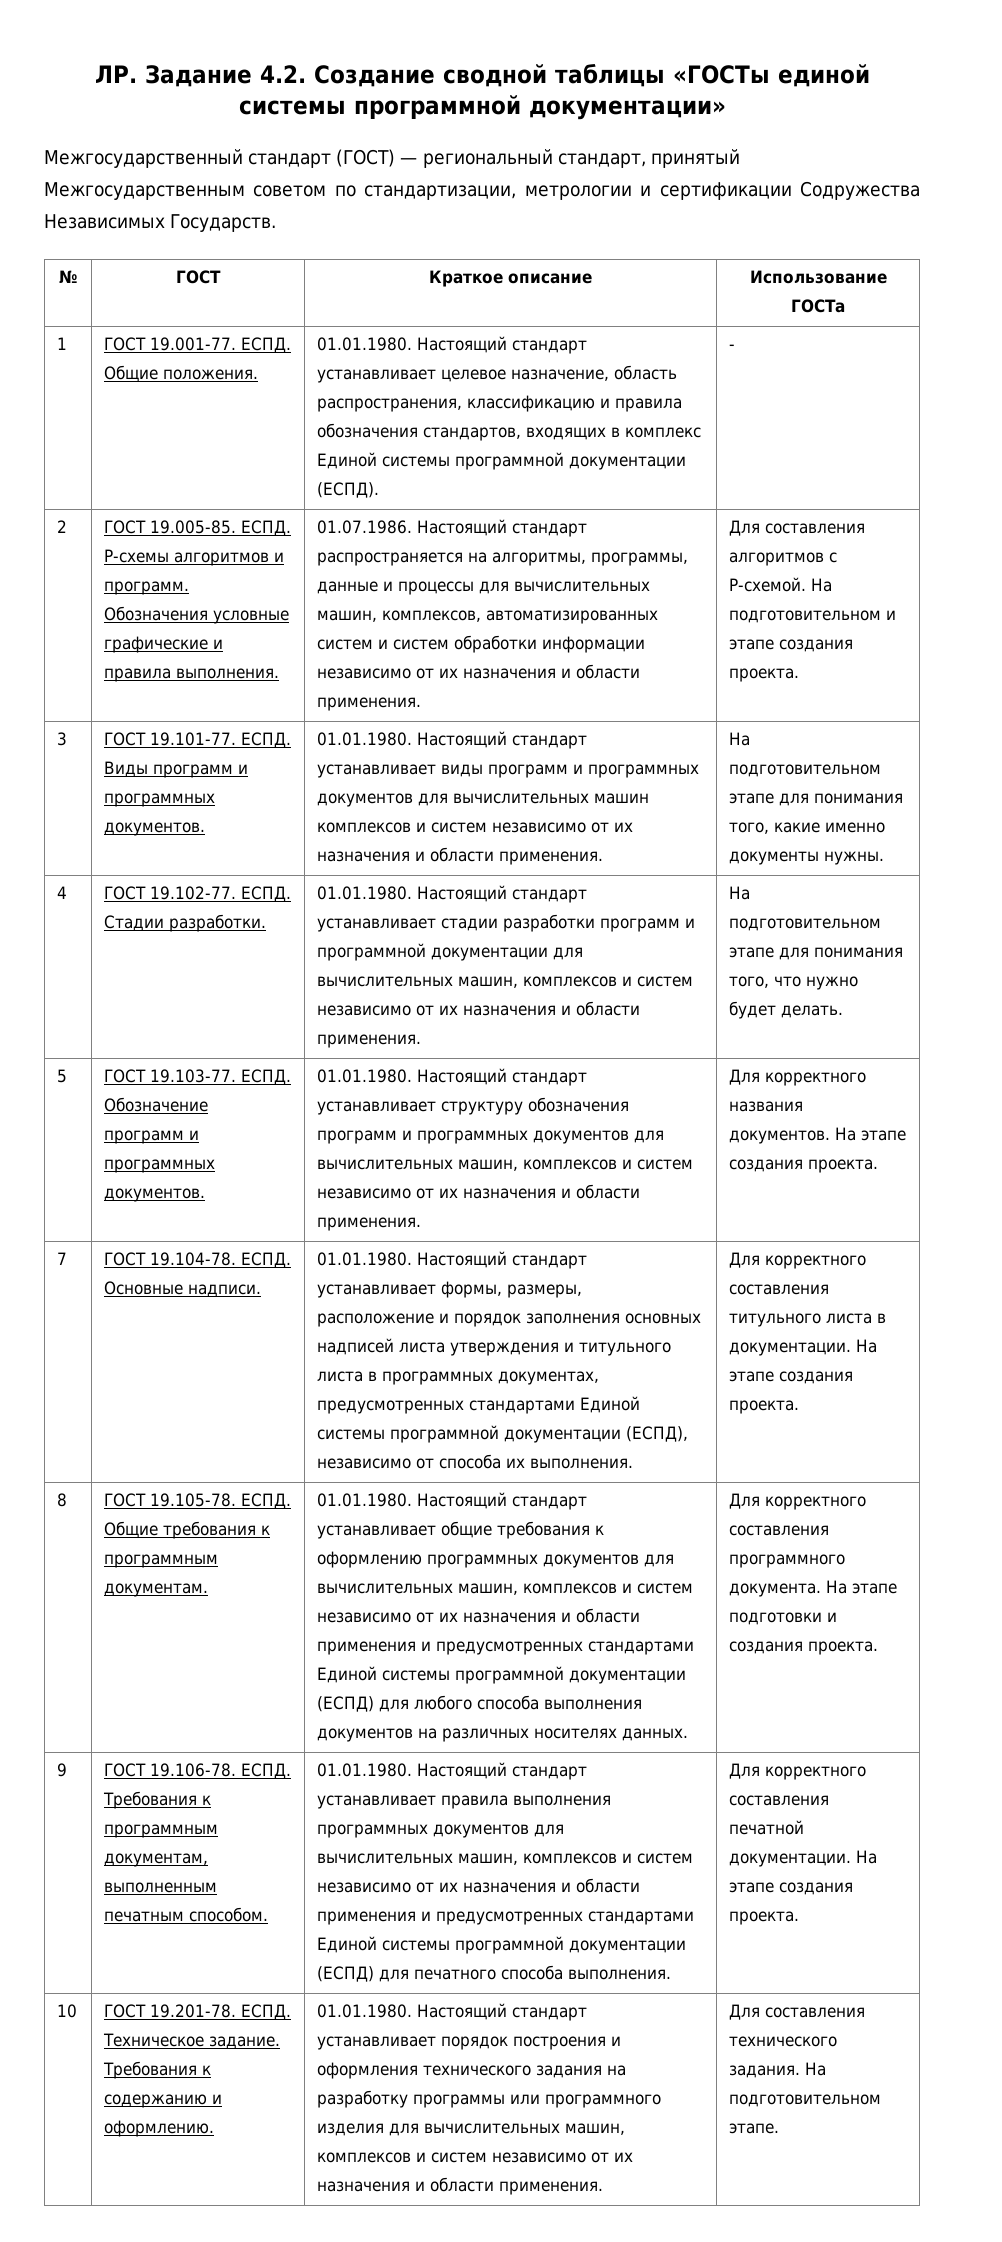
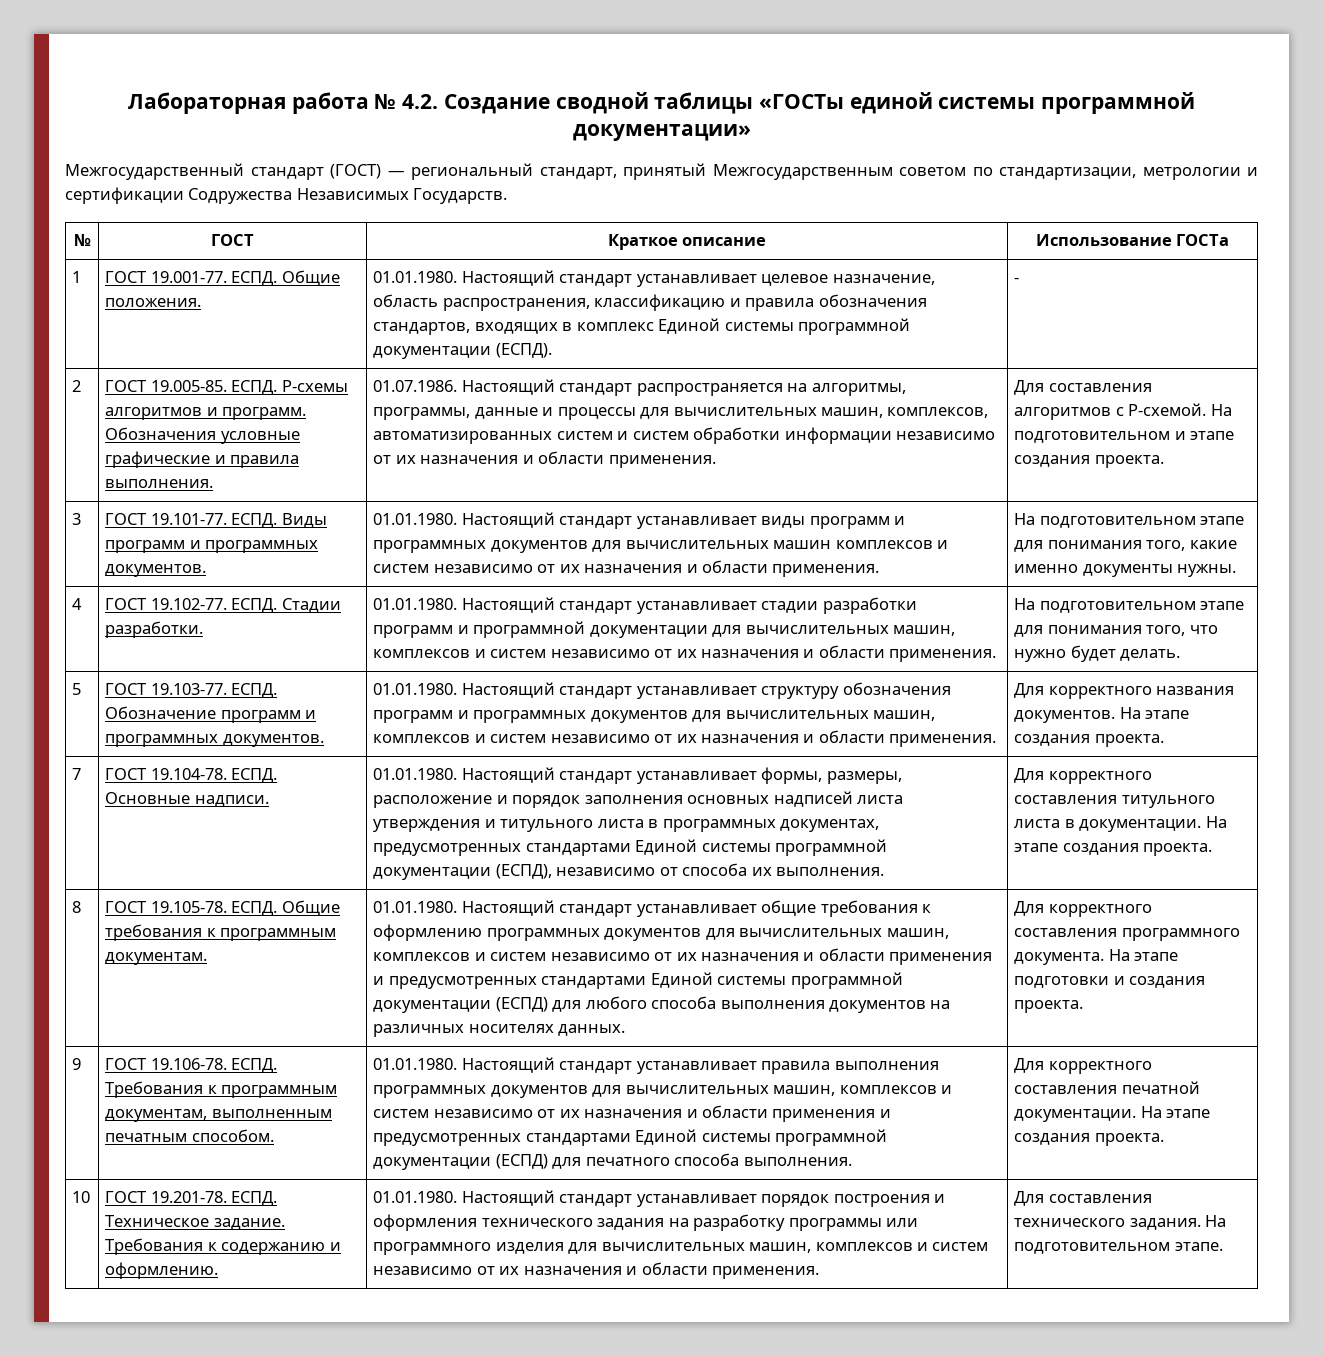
[94,65,252,87] ЛР. Задание -> [128,92,397,114] Лабораторная работа №

